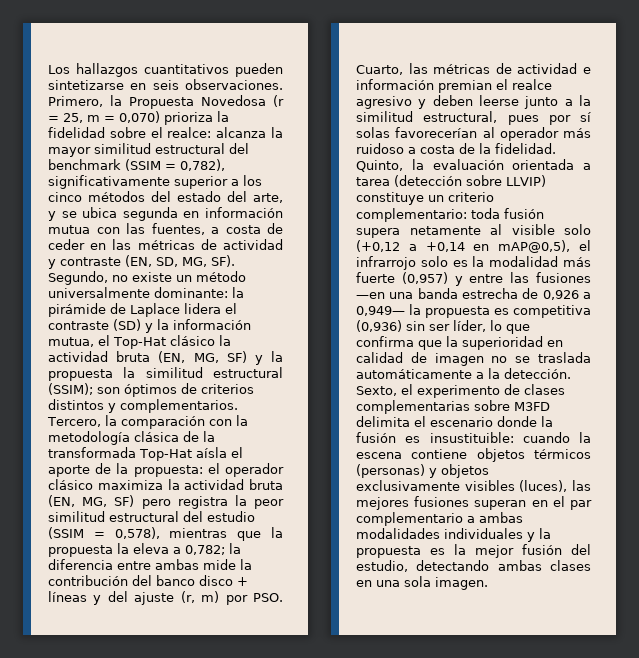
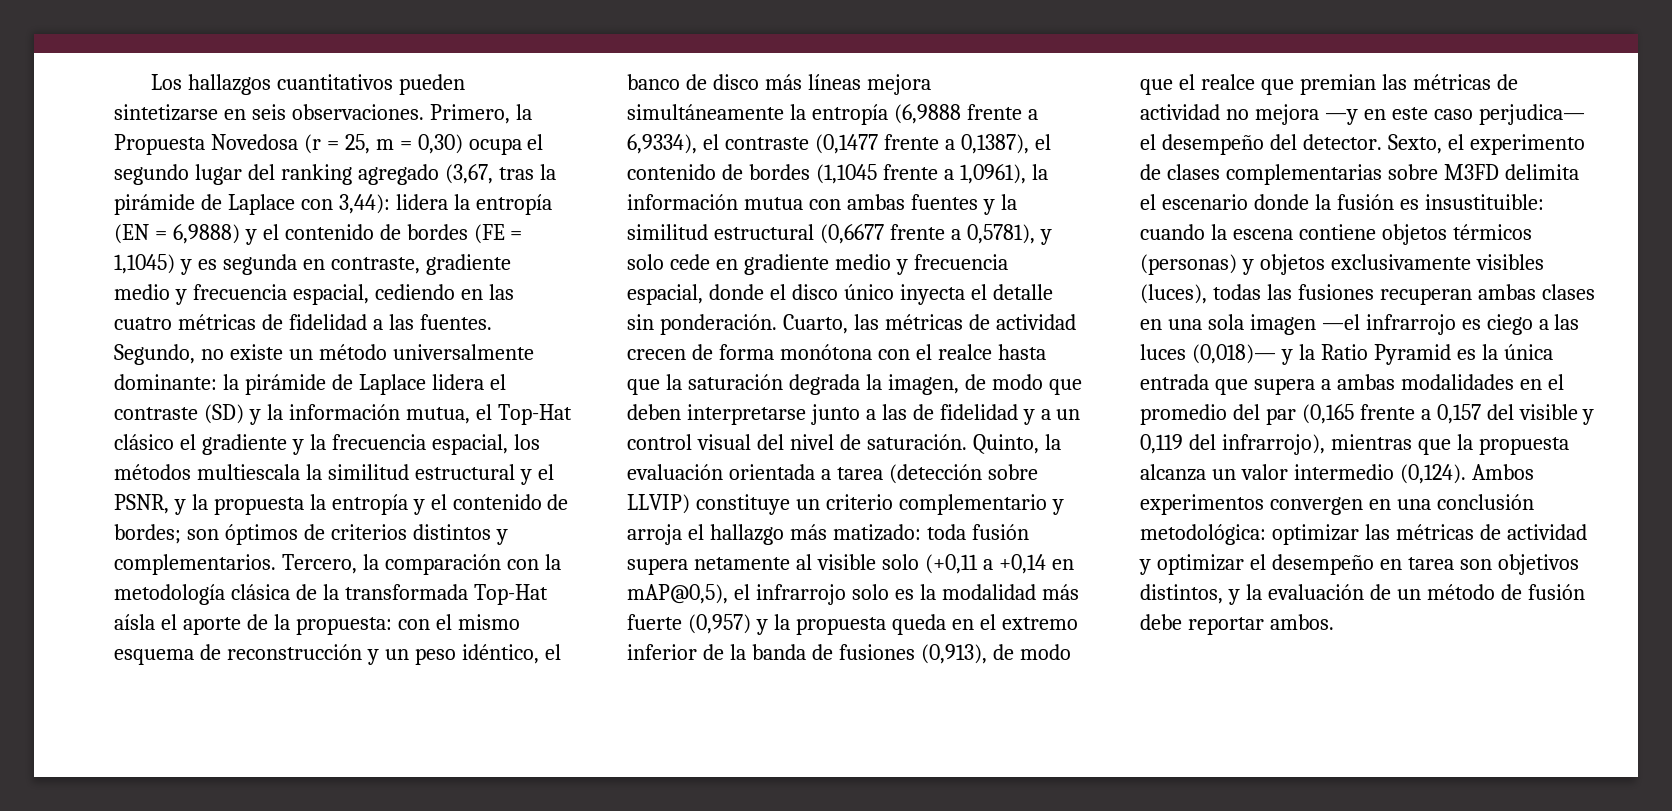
[119,111,229,125] [48,127,283,138] [48,143,249,157] [48,159,225,171] [48,175,262,189] [48,191,283,203] [48,207,283,221] [48,223,283,235] [48,239,85,250] 0,070) prioriza la fidelidad sobre el realce: alcanza la mayor similitud estructural del benchmark (SSIM = 0,782), significativamente superior a los cinco métodos del estado del arte, y se ubica segunda en información mutua con las fuentes, a costa de ceder -> [417,134,544,155] [114,164,556,185] [114,194,552,215] [114,224,523,245] [114,254,511,275] [114,284,455,305] 0,30) ocupa el segundo lugar del ranking agregado (3,67, tras la pirámide de Laplace con 3,44): lidera la entropía (EN = 6,9888) y el contenido de bordes (FE = 1,1045) y es segunda en contraste, gradiente medio y frecuencia espacial, cediendo
[137,239,283,250] [48,255,235,269] métricas de actividad y contraste (EN, SD, MG, SF). -> [114,314,492,330] cuatro métricas de fidelidad a las fuentes.
[218,335,231,346] [48,351,283,365] [48,367,283,381] [48,383,93,395] la actividad bruta (EN, MG, SF) y la propuesta la similitud estructural (SSIM); -> [179,434,540,455] [114,464,554,485] [114,494,569,515] [114,524,181,544] el gradiente y la frecuencia espacial, los métodos multiescala la similitud estructural y el PSNR, y la propuesta la entropía y el contenido de bordes;
[207,463,284,477] [48,479,283,490] [48,495,284,509] [48,511,255,522] [48,527,283,541] [48,543,241,557] [48,559,252,570] [48,575,248,586] [48,591,283,605] el operador clásico maximiza la actividad bruta (EN, MG, SF) pero registra la peor similitud estructural del estudio (SSIM = 0,578), mientras que la propuesta la eleva a 0,782; la diferencia entre ambas mide la contribución del banco disco + líneas y del ajuste (r, m) por PSO. -> [397,614,520,630] [114,644,561,665] [627,74,931,95] [627,104,1038,125] [627,134,1051,154] [627,164,1048,184] [627,194,1017,215] [627,224,1052,245] [627,254,1008,275] [627,284,1053,305] [627,314,777,335] con el mismo esquema de reconstrucción y un peso idéntico, el banco de disco más líneas mejora simultáneamente la entropía (6,9888 frente a 6,9334), el contraste (0,1477 frente a 0,1387), el contenido de bordes (1,1045 frente a 1,0961), la información mutua con ambas fuentes y la similitud estructural (0,6677 frente a 0,5781), y solo cede en gradiente medio y frecuencia espacial, donde el disco único inyecta el detalle sin ponderación.
[583,67,591,74] [356,79,552,93] [356,95,591,109] [356,111,591,125] [356,127,591,141] [356,143,556,154] e información premian el realce agresivo y deben leerse junto a la similitud estructural, pues por sí solas favorecerían al operador más ruidoso a costa de la fidelidad. -> [627,344,1046,360] [627,374,1082,395] [627,404,1081,425] [627,434,967,450] crecen de forma monótona con el realce hasta que la saturación degrada la imagen, de modo que deben interpretarse junto a las de fidelidad y a un control visual del nivel de saturación.
[356,208,467,222] complementario: -> [898,494,1064,515] [627,524,921,545] complementario y arroja el hallazgo más matizado:
[356,240,400,252] (+0,12 -> [924,554,978,574] (+0,11
[469,272,591,283] [356,288,591,300] [356,304,591,318] [356,320,530,334] [356,336,563,350] [356,352,591,366] [356,368,571,379] entre las fusiones —en una banda estrecha de 0,926 a 0,949— la propuesta es competitiva (0,936) sin ser líder, lo que confirma que la superioridad en calidad de imagen no se traslada automáticamente a la detección. -> [773,614,1078,635] [627,644,1071,664] [1140,74,1518,95] [1140,104,1585,125] [1140,134,1382,155] la propuesta queda en el extremo inferior de la banda de fusiones (0,913), de modo que el realce que premian las métricas de actividad no mejora —y en este caso perjudica— el desempeño del detector.
[572,480,591,491] [356,496,592,510] [356,512,523,526] [356,528,551,542] [356,544,591,558] [356,560,490,572] las mejores fusiones superan en el par complementario a ambas modalidades individuales y la propuesta es la mejor fusión del estudio, detectando -> [1212,284,1472,305] todas las fusiones recuperan
[435,577,488,590] imagen. -> [1249,314,1580,335] [1140,344,1553,365] [1140,374,1564,395] [1140,404,1595,425] [1140,434,1569,455] [1140,464,1534,484] [1140,494,1534,515] [1140,524,1587,545] [1139,554,1579,575] [1140,584,1585,605] [1140,614,1334,635] imagen —el infrarrojo es ciego a las luces (0,018)— y la Ratio Pyramid es la única entrada que supera a ambas modalidades en el promedio del par (0,165 frente a 0,157 del visible y 0,119 del infrarrojo), mientras que la propuesta alcanza un valor intermedio (0,124). Ambos experimentos convergen en una conclusión metodológica: optimizar las métricas de actividad y optimizar el desempeño en tarea son objetivos distintos, y la evaluación de un método de fusión debe reportar ambos.

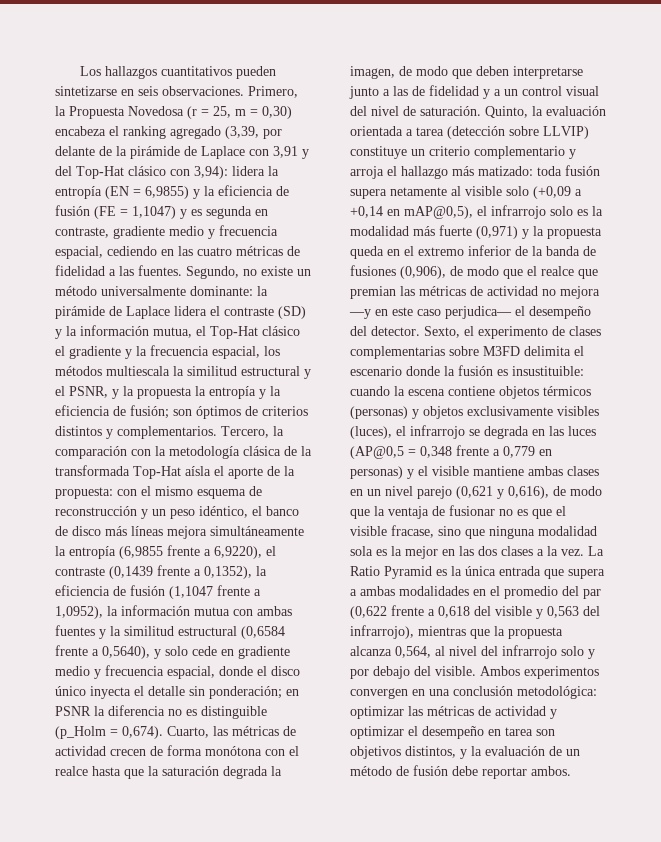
[468,134,544,155] [114,164,534,185] ocupa el segundo lugar del ranking agregado (3,67, tras -> [55,126,282,139] [55,146,112,156] encabeza el ranking agregado (3,39, por delante de
[338,194,390,214] 3,44): -> [273,146,309,159] [55,166,228,179] 3,91 y del Top-Hat clásico con 3,94):
[172,224,468,245] 6,9888) y el contenido de bordes -> [145,185,289,199] [55,205,90,216] 6,9855) y la eficiencia de fusión
[114,254,175,274] 1,1045) -> [132,206,176,219] 1,1047)
[430,494,569,510] [114,524,181,544] el contenido de bordes; -> [270,386,281,396] [55,405,169,419] la eficiencia de fusión;
[893,104,1038,124] [627,134,1051,154] [627,164,1026,184] (6,9888 frente a 6,9334), el contraste (0,1477 frente a 0,1387), el contenido de bordes (1,1045 frente a 1,0961), -> [119,545,276,559] [55,565,267,579] [55,585,261,599] [55,606,103,619] (6,9855 frente a 6,9220), el contraste (0,1439 frente a 0,1352), la eficiencia de fusión (1,1047 frente a 1,0952),
[819,224,1035,244] (0,6677 frente a 0,5781), -> [241,626,285,639] [55,645,150,659] (0,6584 frente a 0,5640),
[659,314,777,335] ponderación. -> [209,686,299,699] [55,705,267,719] [55,726,163,739] ponderación; en PSNR la diferencia no es distinguible (p_Holm = 0,674).
[924,554,978,574] (+0,11 -> [533,186,571,199] (+0,09
[687,614,751,634] (0,957) -> [476,226,518,239] (0,971)
[920,644,987,664] (0,913), -> [400,266,446,279] (0,906),
[1212,284,1595,305] [1140,314,1580,335] [1140,344,1315,365] todas las fusiones recuperan ambas clases en una sola imagen —el infrarrojo es ciego a las luces (0,018)— y la -> [396,425,596,439] [350,445,552,459] [350,466,599,479] [350,486,602,499] [350,505,566,519] [350,525,597,539] [350,546,604,559] el infrarrojo se degrada en las luces (AP@0,5 = 0,348 frente a 0,779 en personas) y el visible mantiene ambas clases en un nivel parejo (0,621 y 0,616), de modo que la ventaja de fusionar no es que el visible fracase, sino que ninguna modalidad sola es la mejor en las dos clases a la vez. La
[1301,404,1481,424] (0,165 frente a 0,157 -> [350,605,470,619] (0,622 frente a 0,618
[1140,434,1183,454] 0,119 -> [547,606,579,618] 0,563
[1211,464,1466,484] un valor intermedio (0,124). -> [395,645,595,659] [350,666,476,679] 0,564, al nivel del infrarrojo solo y por debajo del visible.

